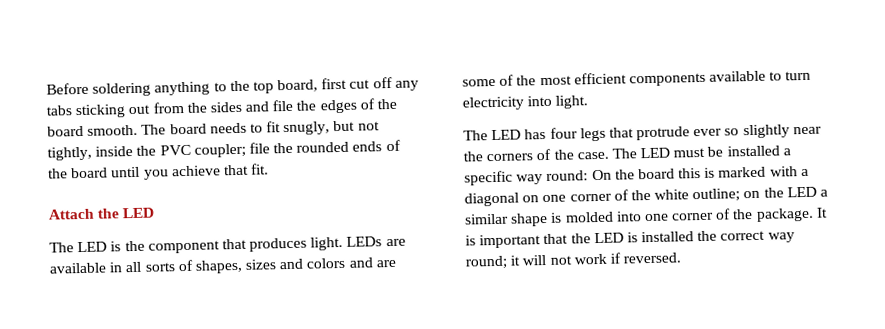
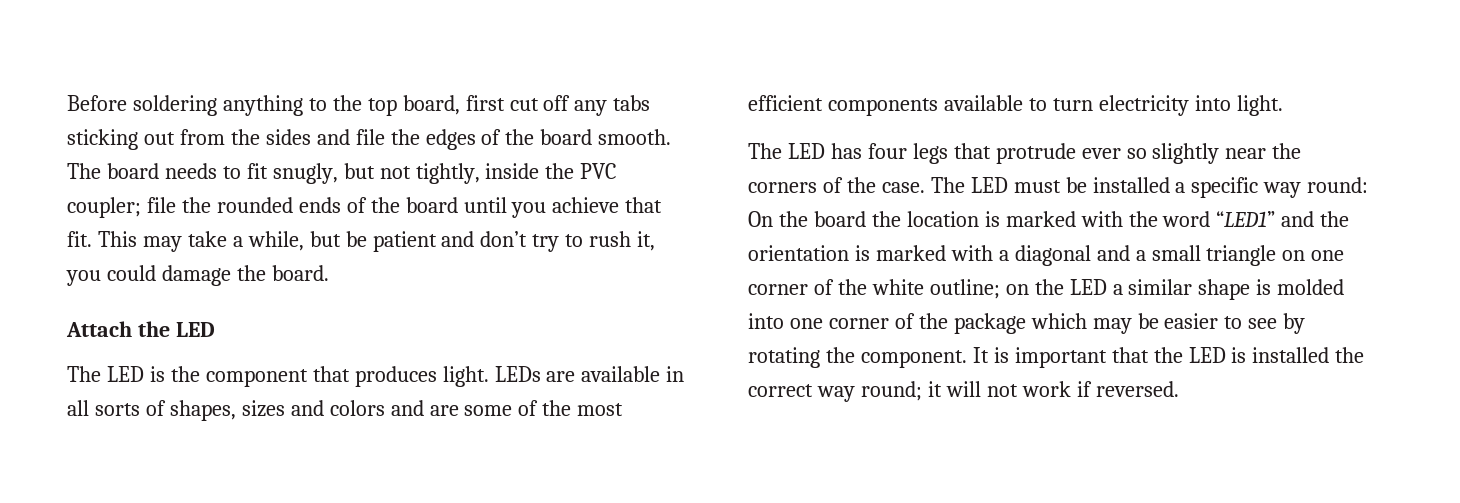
(270, 169) none -> [97,231,656,252] [66,265,329,286] This may take a while, but be patient and don’t try to rush it, you could damage the board.
[678,167,702,179] this -> [871,211,1350,227] [748,245,849,261] the location is marked with the word “LED1” and the orientation
(519, 199) none -> [1096,245,1277,266] and a small triangle
[755,207,814,222] package. -> [953,313,1306,334] [748,347,967,368] package which may be easier to see by rotating the component.

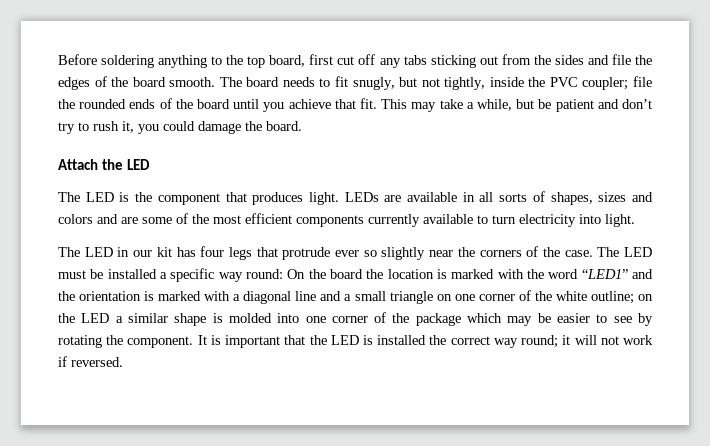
(938, 107) none -> [368,214,420,227] currently
(825, 151) none -> [117,247,172,257] in our kit
(1091, 255) none -> [295,291,317,301] line

